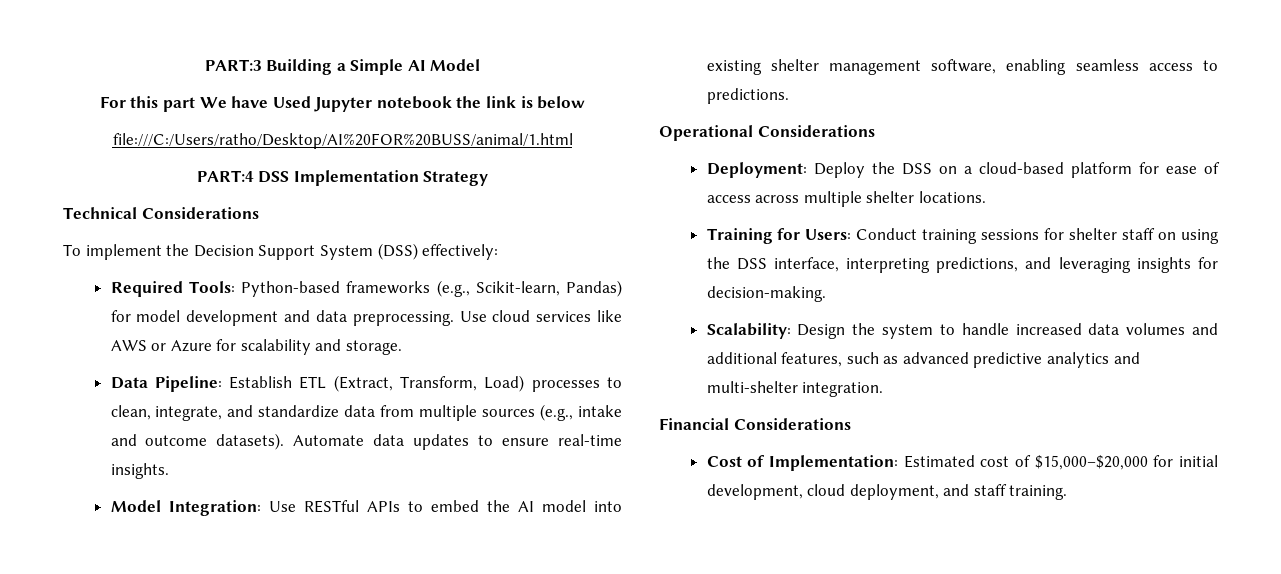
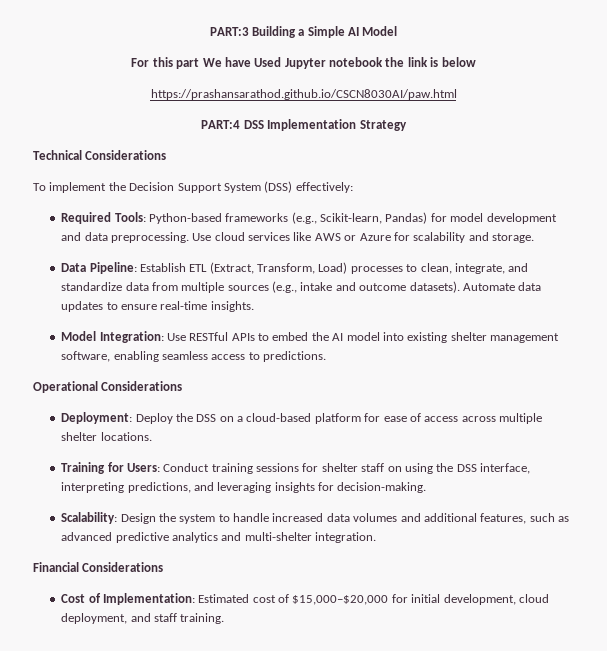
[112,133,573,149] file:///C:/Users/ratho/Desktop/AI%20FOR%20BUSS/animal/1.html -> [150,89,457,100] https://prashansarathod.github.io/CSCN8030AI/paw.html

